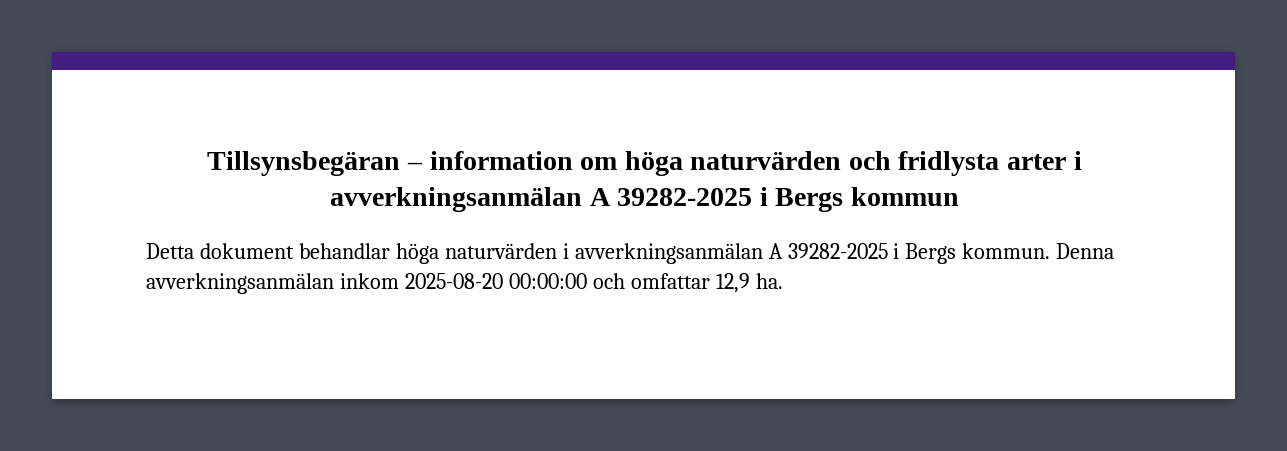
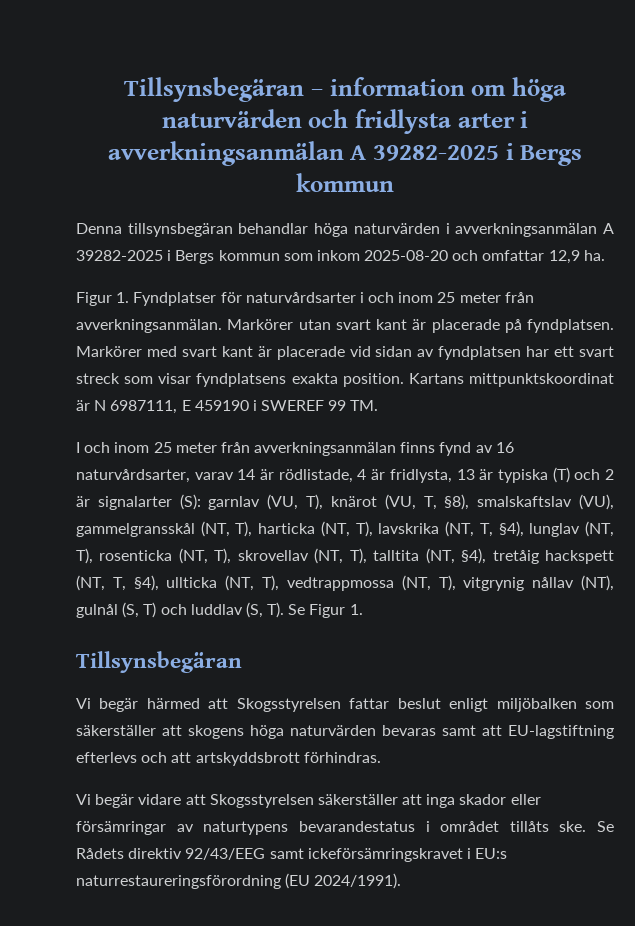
[146,243,294,259] Detta dokument -> [76,223,233,237] Denna tillsynsbegäran
[962,243,1115,259] [146,273,334,294] kommun. Denna avverkningsanmälan -> [218,250,313,261] kommun som
[508,273,587,289] 00:00:00 -> (449, 255) none
(783, 281) none -> [76,292,534,306] [76,319,614,333] [76,346,615,360] [76,373,614,387] [76,400,379,414] [76,442,514,456] [76,467,614,483] [76,494,614,510] [76,521,615,537] [76,548,614,564] [76,575,614,591] [76,602,363,618] [76,651,242,673] [76,698,614,712] [76,725,614,739] [76,752,381,766] [76,794,541,808] [76,821,614,835] [76,848,508,862] [76,873,402,889] // Figur 1. Fyndplatser för naturvårdsarter i och inom 25 meter från avverkningsanmälan. Markörer utan svart kant är placerade på fyndplatsen. Markörer med svart kant är placerade vid sidan av fyndplatsen har ett svart streck som visar fyndplatsens exakta position. Kartans mittpunktskoordinat är N 6987111, E 459190 i SWEREF 99 TM. // I och inom 25 meter från avverkningsanmälan finns fynd av 16 naturvårdsarter, varav 14 är rödlistade, 4 är fridlysta, 13 är typiska (T) och 2 är signalarter (S): garnlav (VU, T), knärot (VU, T, §8), smalskaftslav (VU), gammelgransskål (NT, T), harticka (NT, T), lavskrika (NT, T, §4), lunglav (NT, T), rosenticka (NT, T), skrovellav (NT, T), talltita (NT, §4), tretåig hackspett (NT, T, §4), ullticka (NT, T), vedtrappmossa (NT, T), vitgrynig nållav (NT), gulnål (S, T) och luddlav (S, T). Se Figur 1. // Tillsynsbegäran // Vi begär härmed att Skogsstyrelsen fattar beslut enligt miljöbalken som säkerställer att skogens höga naturvärden bevaras samt att EU-lagstiftning efterlevs och att artskyddsbrott förhindras. // Vi begär vidare att Skogsstyrelsen säkerställer att inga skador eller försämringar av naturtypens bevarandestatus i området tillåts ske. Se Rådets direktiv 92/43/EEG samt ickeförsämringskravet i EU:s naturrestaureringsförordning (EU 2024/1991).

